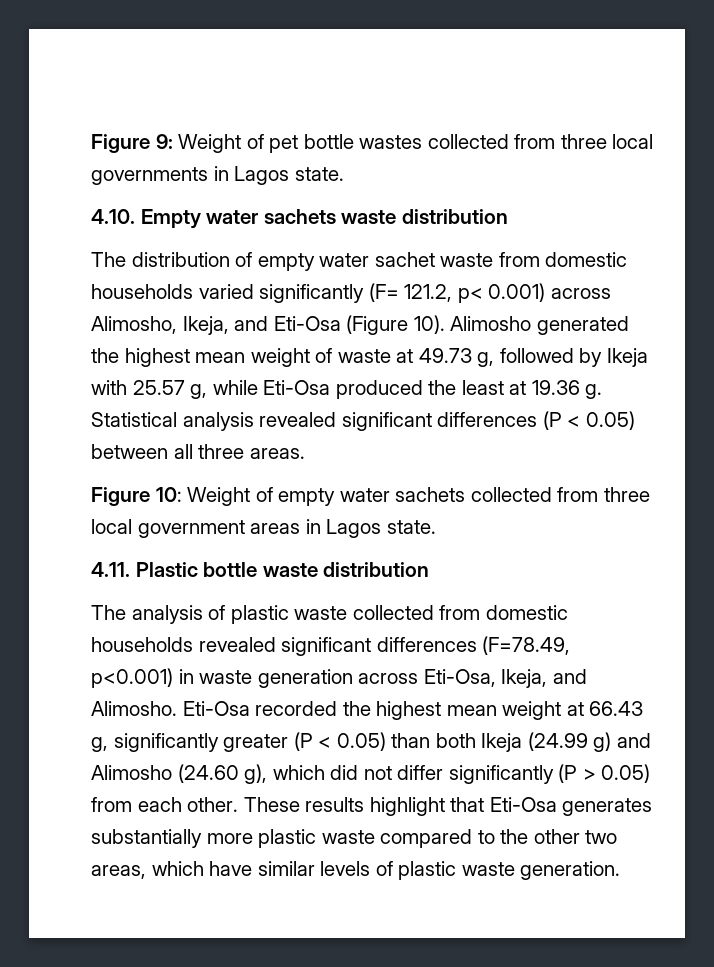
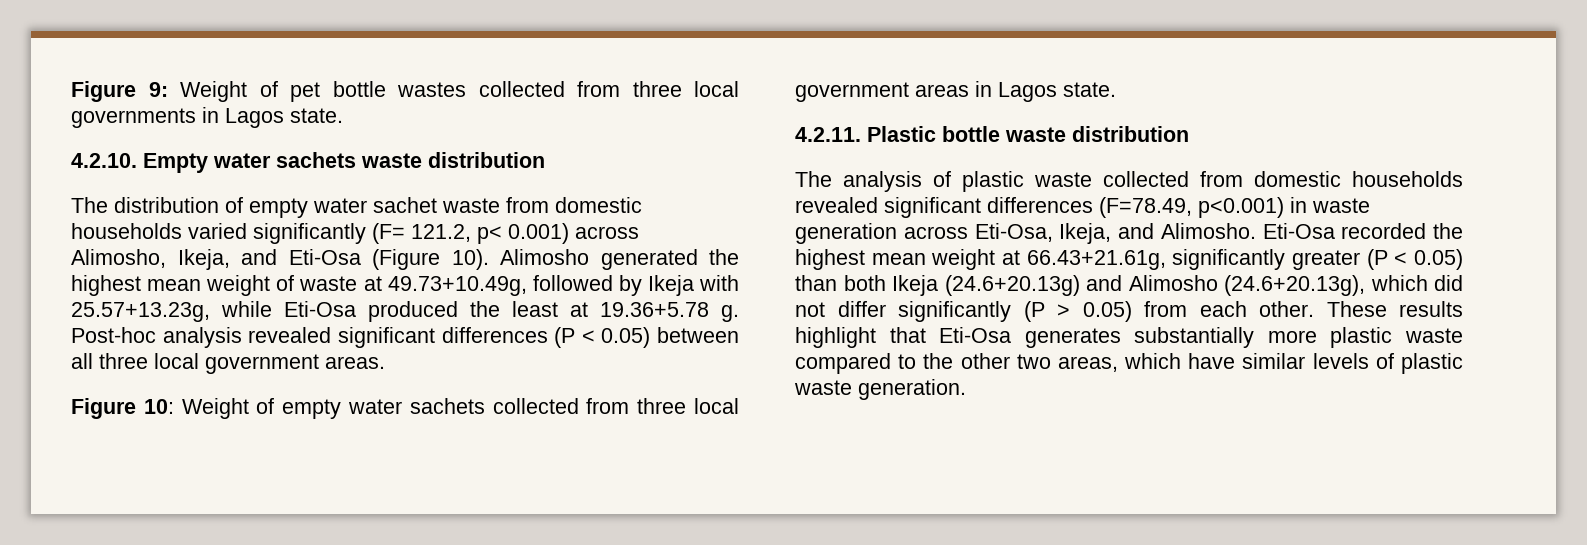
[91,209,135,224] 4.10. -> [71,153,137,168] 4.2.10.
[418,348,495,367] 49.73 g, -> [387,276,527,296] 49.73+10.49g,
[132,380,208,399] 25.57 g, -> [71,302,210,322] 25.57+13.23g,
[531,380,603,399] [91,412,177,427] 19.36 g. Statistical -> [600,302,739,322] [71,327,156,343] 19.36+5.78 g. Post-hoc
(245, 451) none -> [154,353,319,374] local government
[91,562,130,577] 4.11. -> [795,127,861,142] 4.2.11.
[589,701,644,716] [91,737,108,752] 66.43 g, -> [1026,250,1166,270] 66.43+21.61g,
[527,732,651,752] [91,764,268,784] (24.99 g) and Alimosho (24.60 g), -> [944,275,1365,296] (24.6+20.13g) and Alimosho (24.6+20.13g),

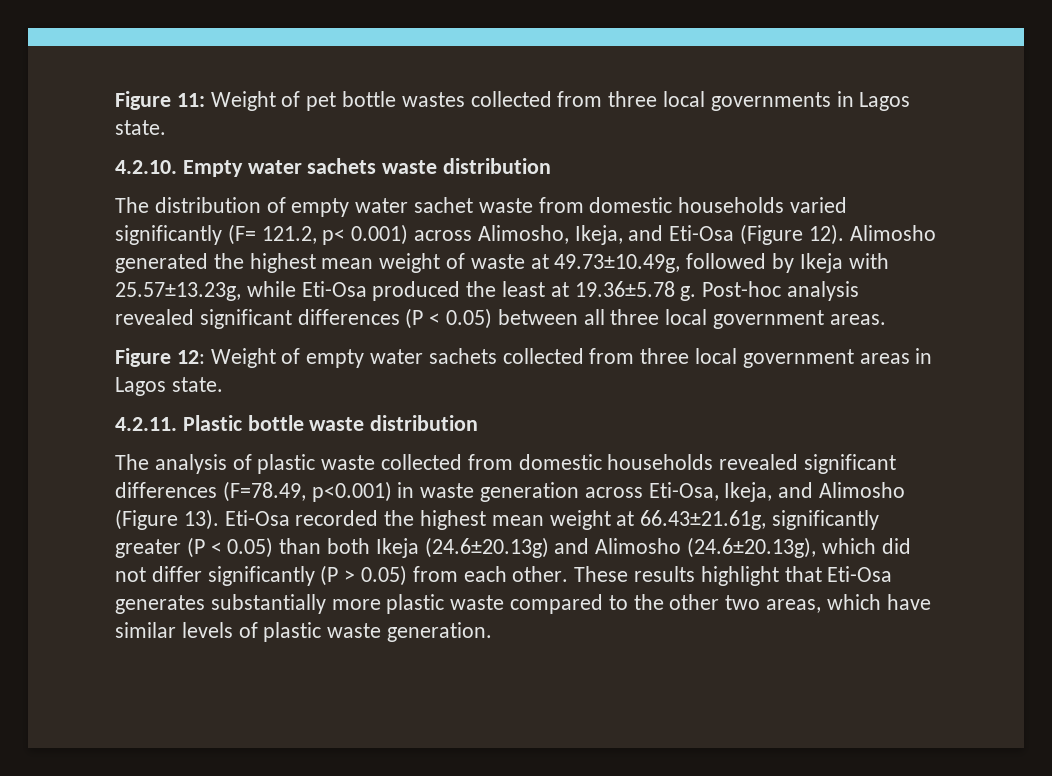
[71,81,168,102] Figure 9: -> [115,91,205,110] Figure 11:
[451,249,489,270] 10). -> [808,224,844,245] 12).
[387,276,527,296] 49.73+10.49g, -> [554,254,681,273] 49.73±10.49g,
[71,302,210,322] 25.57+13.23g, -> [115,282,241,301] 25.57±13.23g,
[600,302,709,317] 19.36+5.78 -> [574,281,675,297] 19.36±5.78
[143,399,174,414] 10: -> [176,350,205,364] 12:
[1160,223,1256,239] Alimosho. -> [819,482,906,498] [115,509,219,530] Alimosho (Figure 13).
[1026,250,1166,270] 66.43+21.61g, -> [640,510,767,530] 66.43±21.61g,
[944,275,1365,296] (24.6+20.13g) and Alimosho (24.6+20.13g), -> [424,537,817,558] (24.6±20.13g) and Alimosho (24.6±20.13g),

